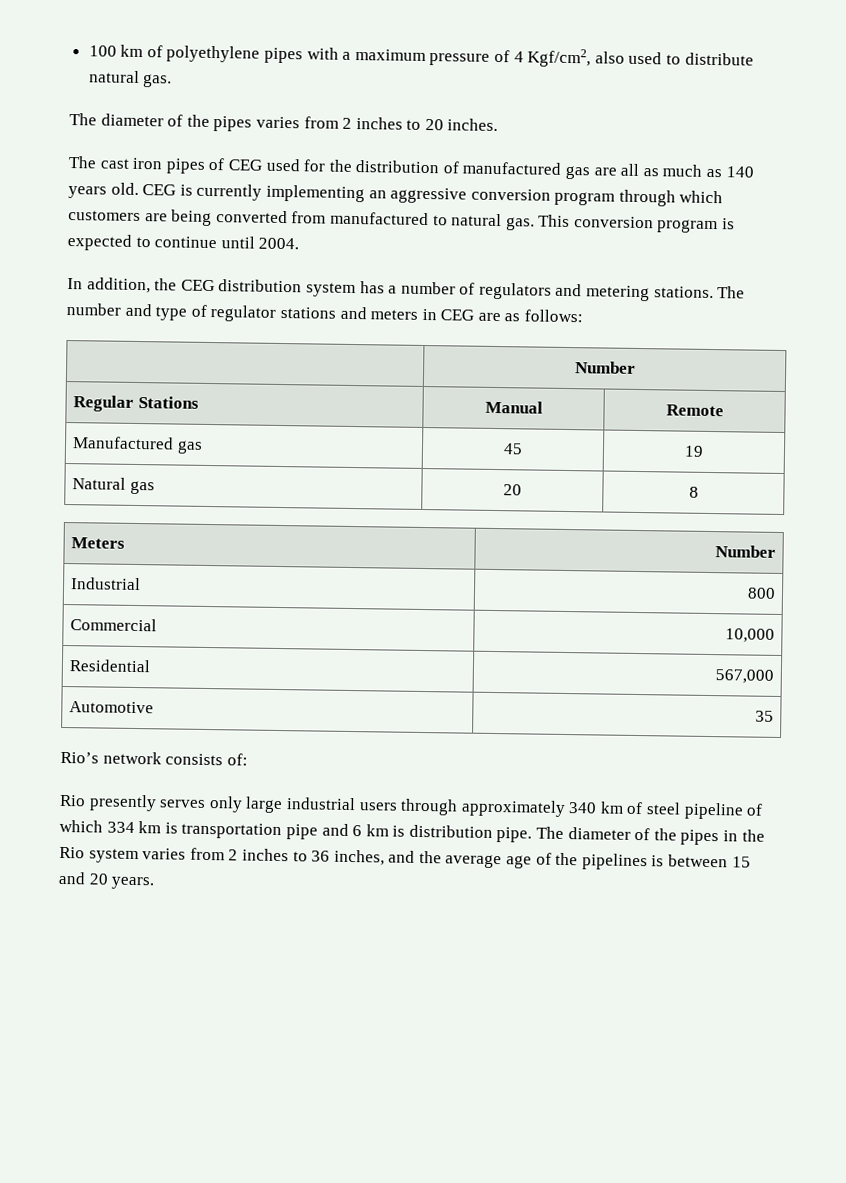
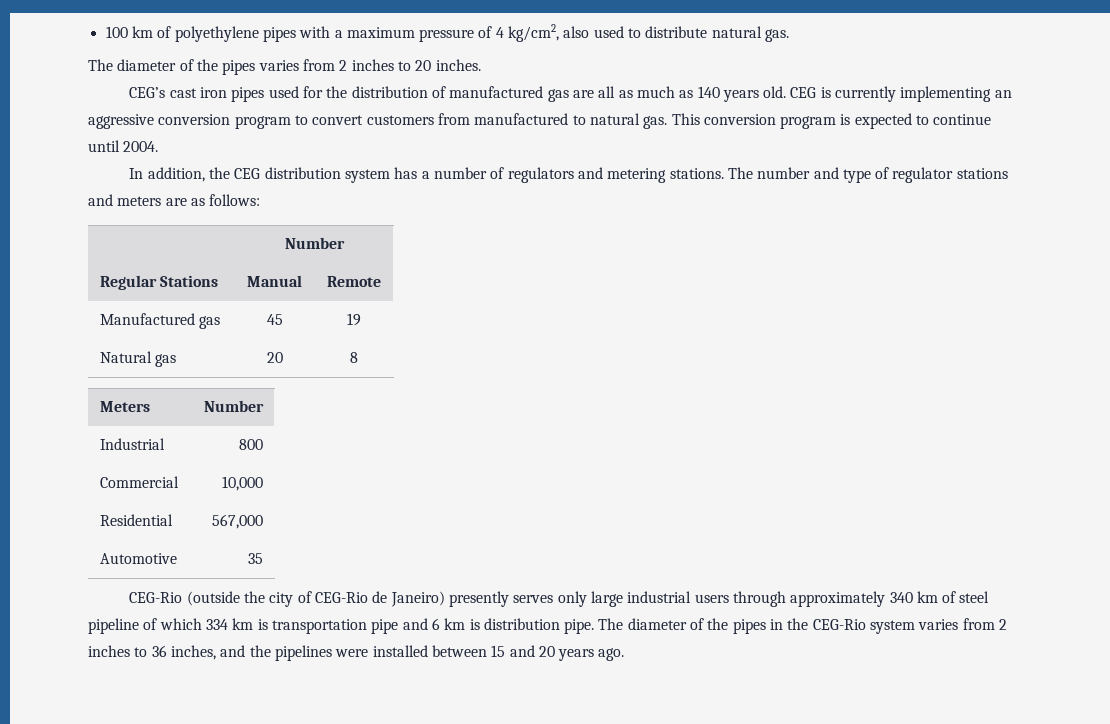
[527,48,592,68] Kgf/cm2, -> [508,24,560,42] kg/cm2,
[68,156,97,169] The -> [129,87,166,98] CEG’s
[208,157,263,171] of CEG -> (265, 94) none
[618,189,724,207] [68,209,288,227] through which customers are being converted -> [294,115,434,125] to convert customers
[421,308,475,321] in CEG -> (162, 201) none
[60,751,248,766] [59,794,86,807] Rio’s network consists of: // Rio -> [129,591,445,607] CEG-Rio (outside the city of CEG-Rio de Janeiro)
[59,846,85,859] Rio -> [812,619,866,630] CEG-Rio
[445,852,665,871] average age of the pipelines is -> [274,645,428,661] pipelines were installed
[111,876,155,890] years. -> [558,648,625,661] years ago.

